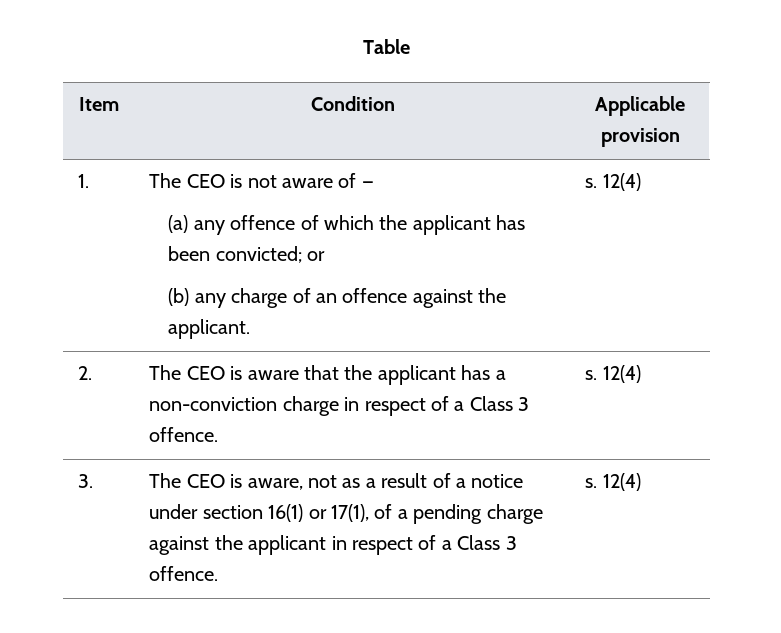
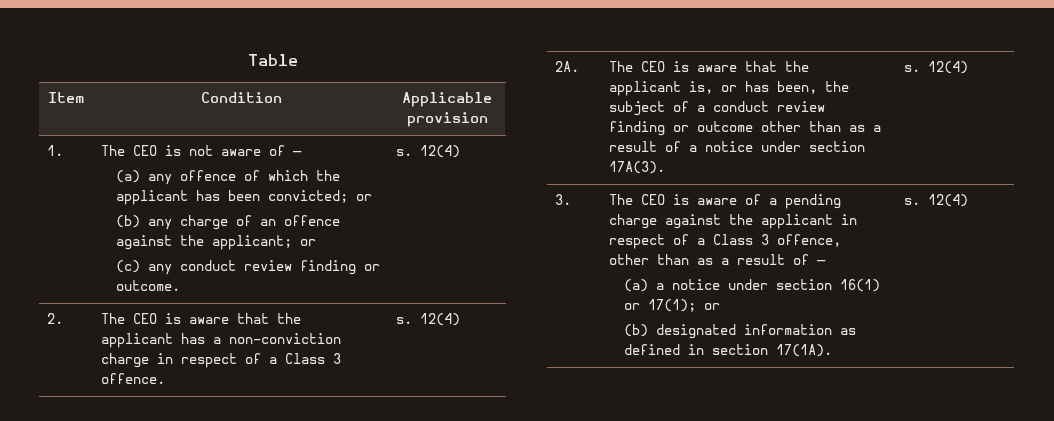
[168,319,251,339] applicant. -> [212,235,317,250] [116,260,381,275] [116,280,181,291] applicant; or // (c) any conduct review finding or outcome.
[78,474,94,488] [149,473,337,490] 3. | The CEO is aware, not -> [555,61,580,72] [609,61,810,72] [609,81,850,96] [609,101,826,116] [609,121,842,136] 2A. | The CEO is aware that the applicant is, or has been, the subject of a conduct review finding or outcome other than
[268,504,369,522] 16(1) or 17(1), -> [609,161,666,174] [904,61,969,74] [555,194,572,205] [609,194,738,205] 17A(3). | s. 12(4) // 3. | The CEO is aware
[149,566,219,581] offence. -> [777,234,842,247] [609,254,827,265] [624,279,881,292] [624,299,721,312] [624,324,857,339] [624,344,833,357] offence, other than as a result of — // (a) a notice under section 16(1) or 17(1); or // (b) designated information as defined in section 17(1A).

